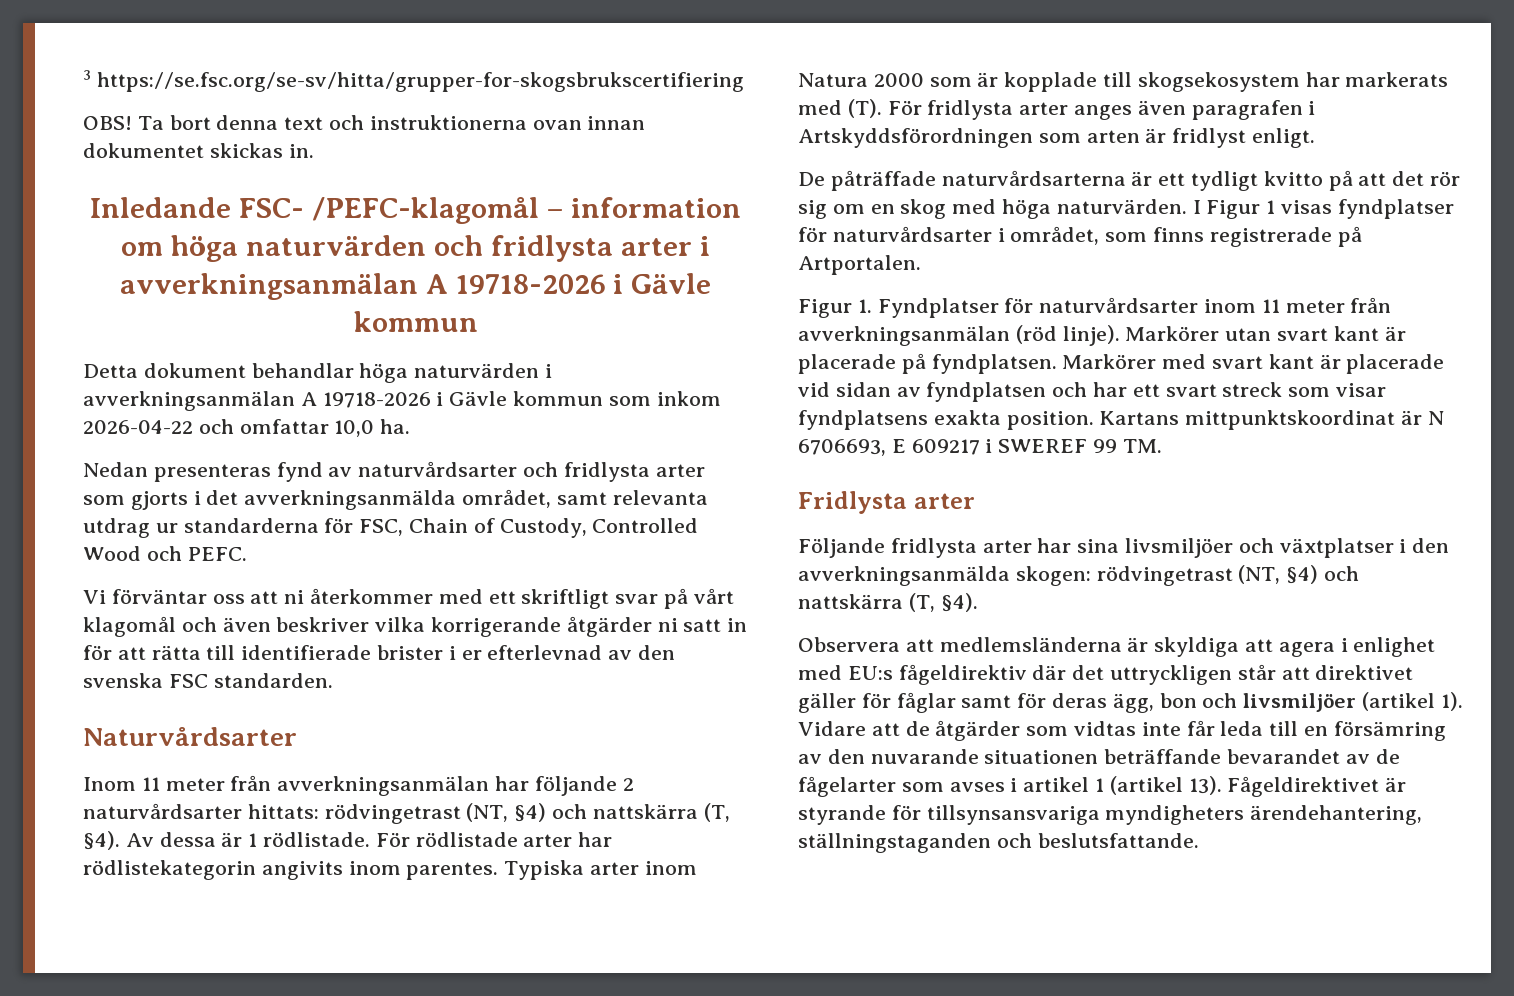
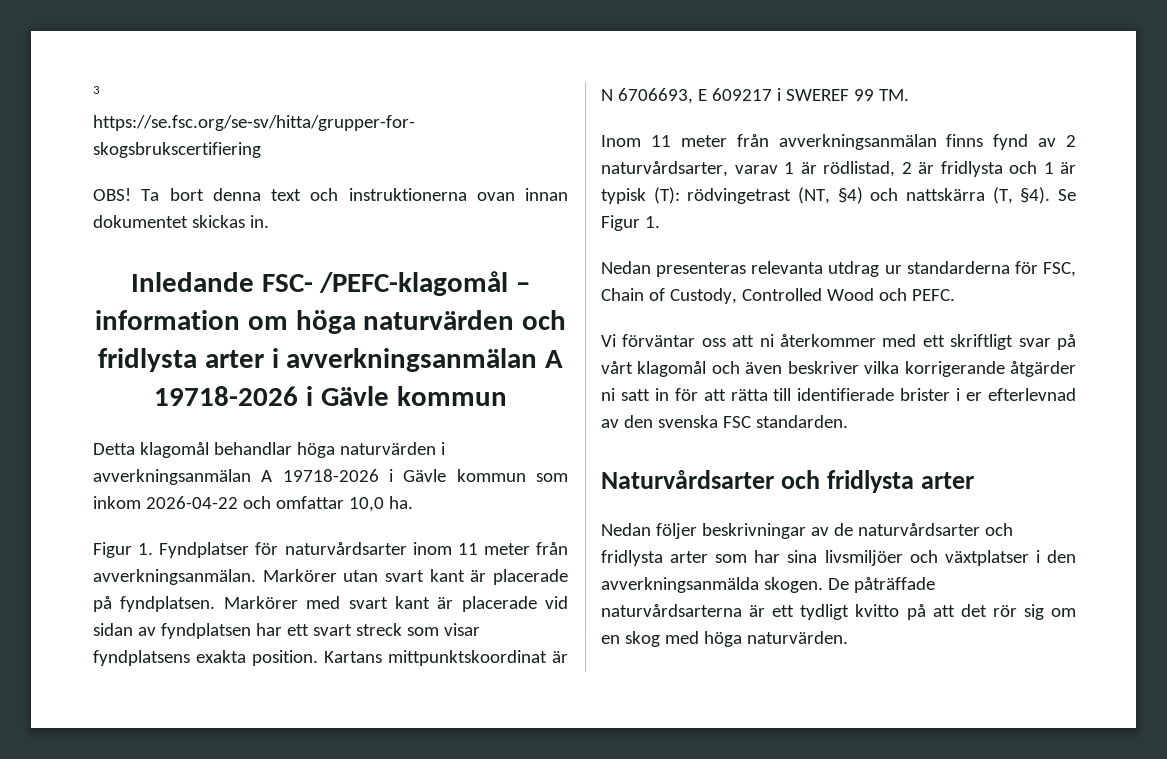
[143,363,246,378] dokument -> [139,442,209,458] klagomål
[83,461,705,482] [83,489,607,510] Nedan presenteras fynd av naturvårdsarter och fridlysta arter som gjorts i det avverkningsanmälda området, samt -> [93,542,568,558] [93,569,568,585] [93,596,568,612] [93,623,480,639] [93,650,568,666] [601,88,909,104] [601,134,1076,150] [601,161,1076,177] [601,187,1076,204] [601,215,660,231] [601,261,747,277] Figur 1. Fyndplatser för naturvårdsarter inom 11 meter från avverkningsanmälan. Markörer utan svart kant är placerade på fyndplatsen. Markörer med svart kant är placerade vid sidan av fyndplatsen har ett svart streck som visar fyndplatsens exakta position. Kartans mittpunktskoordinat är N 6706693, E 609217 i SWEREF 99 TM. // Inom 11 meter från avverkningsanmälan finns fynd av 2 naturvårdsarter, varav 1 är rödlistad, 2 är fridlysta och 1 är typisk (T): rödvingetrast (NT, §4) och nattskärra (T, §4). Se Figur 1. // Nedan presenteras
[83,775,634,796] [83,803,730,824] [83,831,613,850] [83,860,697,880] [798,72,1449,92] [798,99,1316,120] [798,128,1316,148] // Inom 11 meter från avverkningsanmälan har följande 2 naturvårdsarter hittats: rödvingetrast (NT, §4) och nattskärra (T, §4). Av dessa är 1 rödlistade. För rödlistade arter har rödlistekategorin angivits inom parentes. Typiska arter inom Natura 2000 som är kopplade till skogsekosystem har markerats med (T). För fridlysta arter anges även paragrafen i Artskyddsförordningen som arten är fridlyst enligt. // -> [781,470,975,493] [601,523,1013,539] [601,550,1076,566] [601,577,823,593] och fridlysta arter // Nedan följer beskrivningar av de naturvårdsarter och fridlysta arter som har sina livsmiljöer och växtplatser i den avverkningsanmälda skogen.
[1192,199,1454,219] [798,226,1362,247] [798,255,921,275] [798,297,1392,318] [798,325,1406,346] [798,353,1445,374] [798,382,1387,402] [798,410,1444,430] [798,439,1162,456] [798,491,975,514] [798,538,1450,558] [798,565,1360,586] [798,593,978,612] [798,637,1436,657] [798,664,1414,685] [798,692,1463,713] [798,720,1446,741] [798,749,1400,764] [798,776,1407,797] [798,805,1423,825] [798,833,1199,853] I Figur 1 visas fyndplatser för naturvårdsarter i området, som finns registrerade på Artportalen. // Figur 1. Fyndplatser för naturvårdsarter inom 11 meter från avverkningsanmälan (röd linje). Markörer utan svart kant är placerade på fyndplatsen. Markörer med svart kant är placerade vid sidan av fyndplatsen och har ett svart streck som visar fyndplatsens exakta position. Kartans mittpunktskoordinat är N 6706693, E 609217 i SWEREF 99 TM. // Fridlysta arter // Följande fridlysta arter har sina livsmiljöer och växtplatser i den avverkningsanmälda skogen: rödvingetrast (NT, §4) och nattskärra (T, §4). // Observera att medlemsländerna är skyldiga att agera i enlighet med EU:s fågeldirektiv där det uttryckligen står att direktivet gäller för fåglar samt för deras ägg, bon och livsmiljöer (artikel 1). Vidare att de åtgärder som vidtas inte får leda till en försämring av den nuvarande situationen beträffande bevarandet av de fågelarter som avses i artikel 1 (artikel 13). Fågeldirektivet är styrande för tillsynsansvariga myndigheters ärendehantering, ställningstaganden och beslutsfattande. -> (848, 637) none

